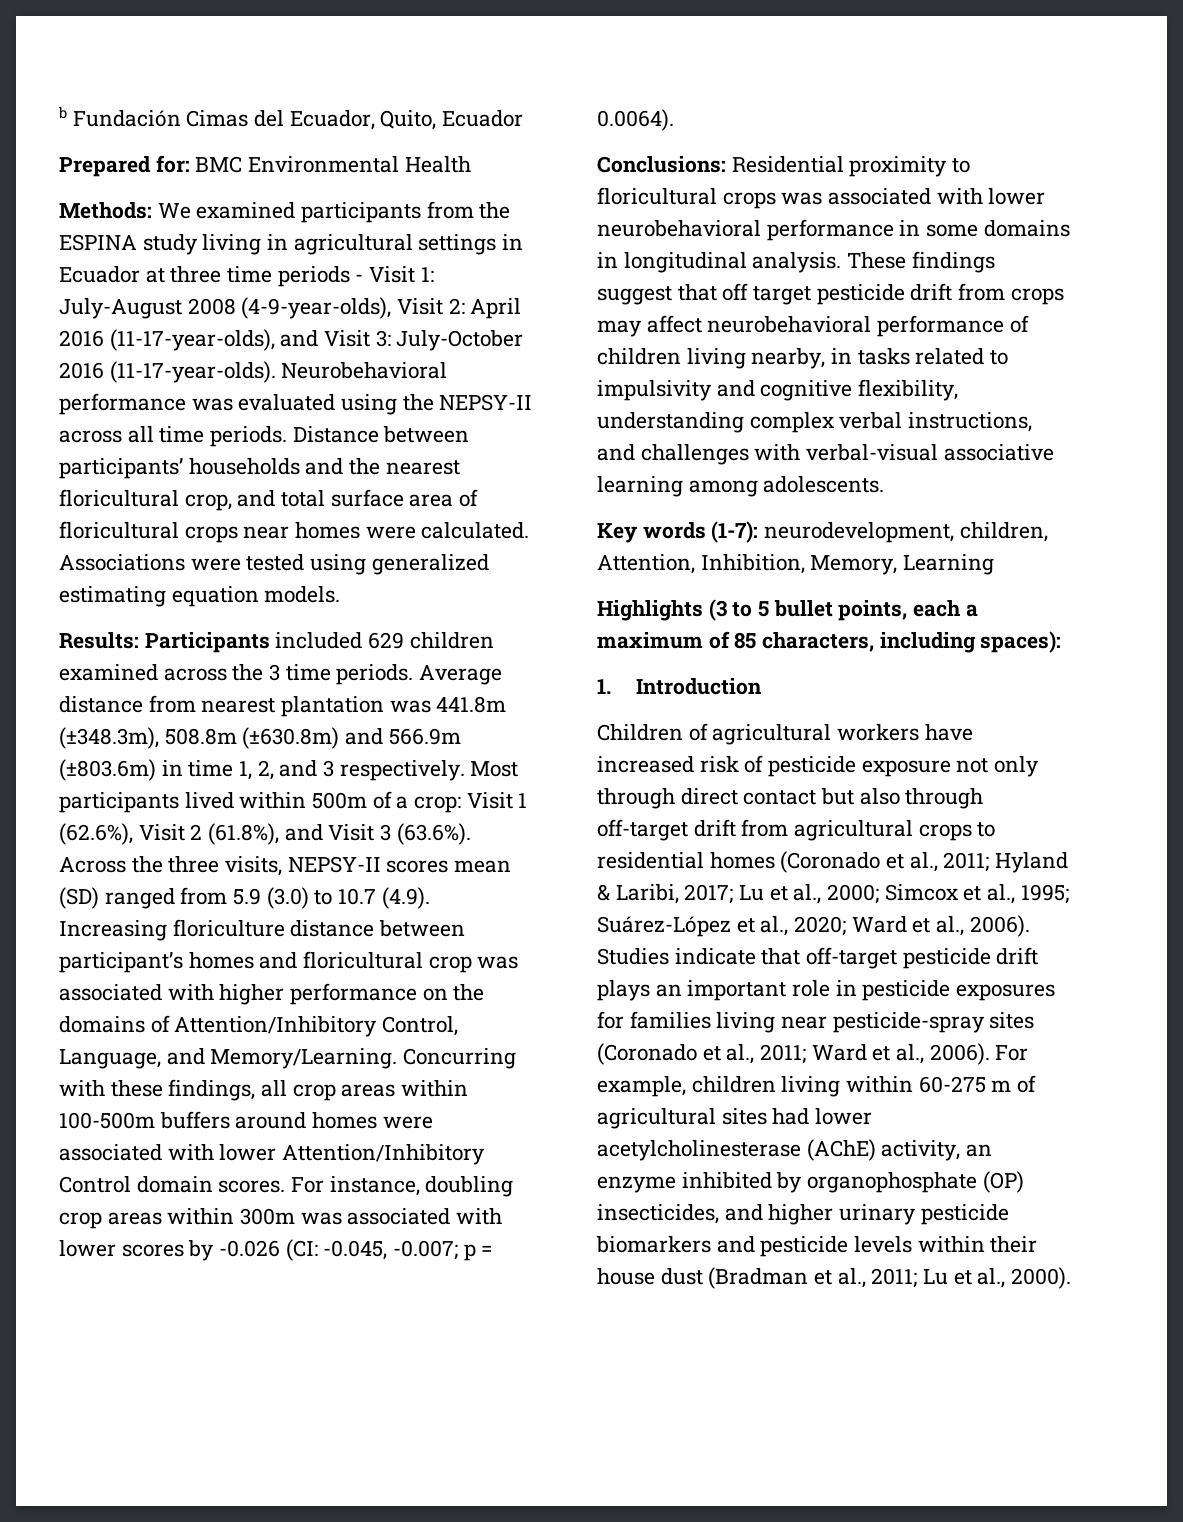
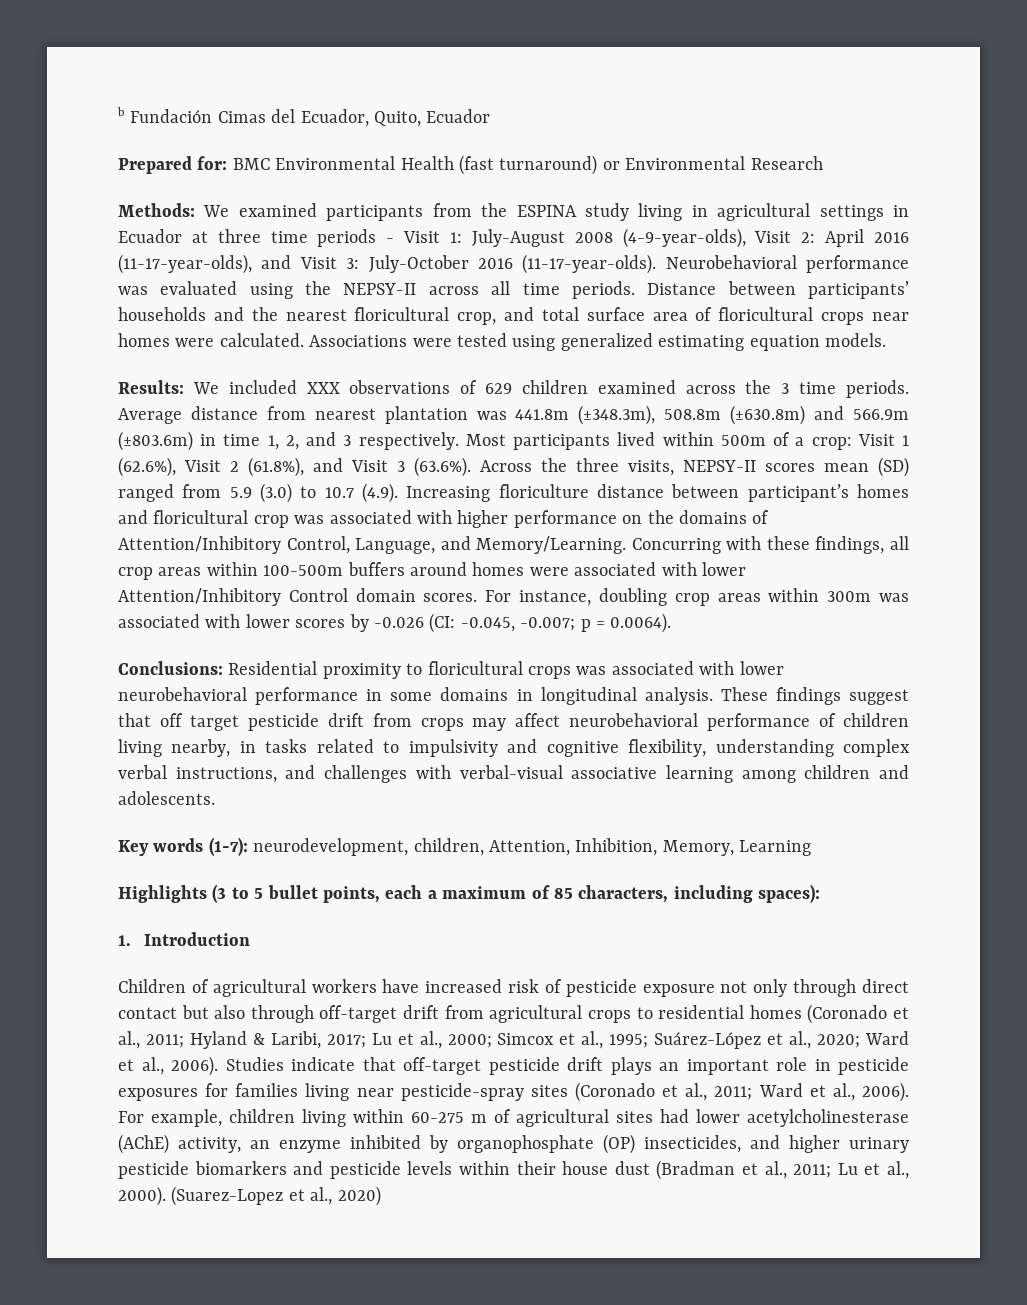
(471, 164) none -> [459,155,823,175] (fast turnaround) or Environmental Research
[144,632,363,653] Participants included -> [192,380,478,394] We included XXX observations of
(758, 488) none -> [804,765,910,779] children and
(1072, 1278) none -> [171,1186,381,1206] (Suarez-Lopez et al., 2020)

